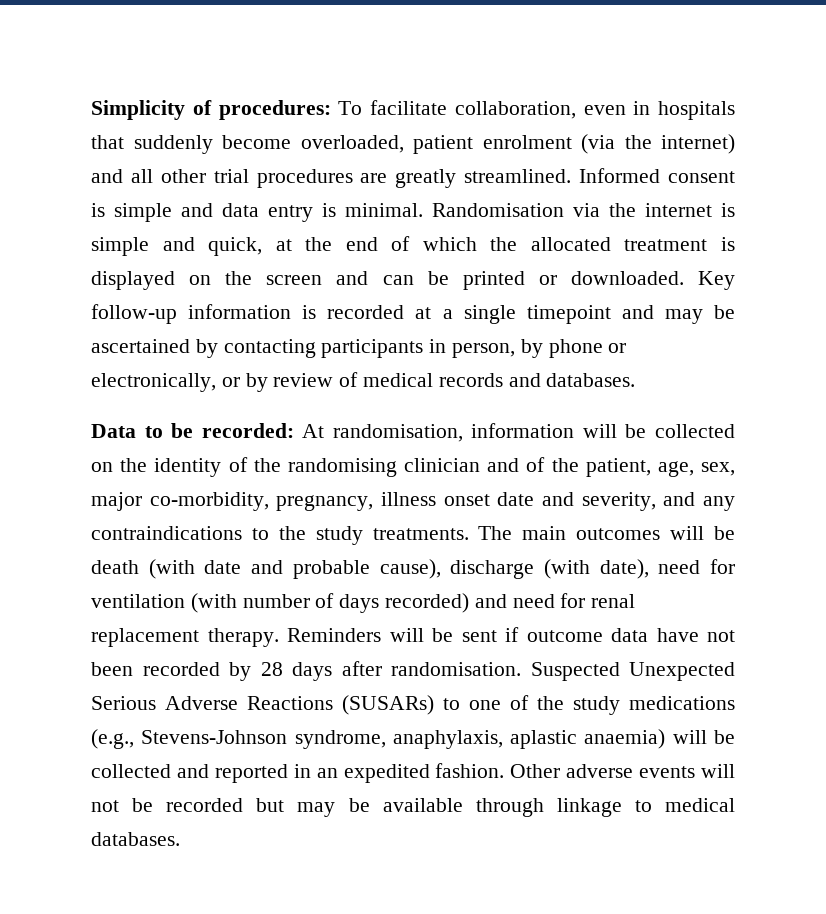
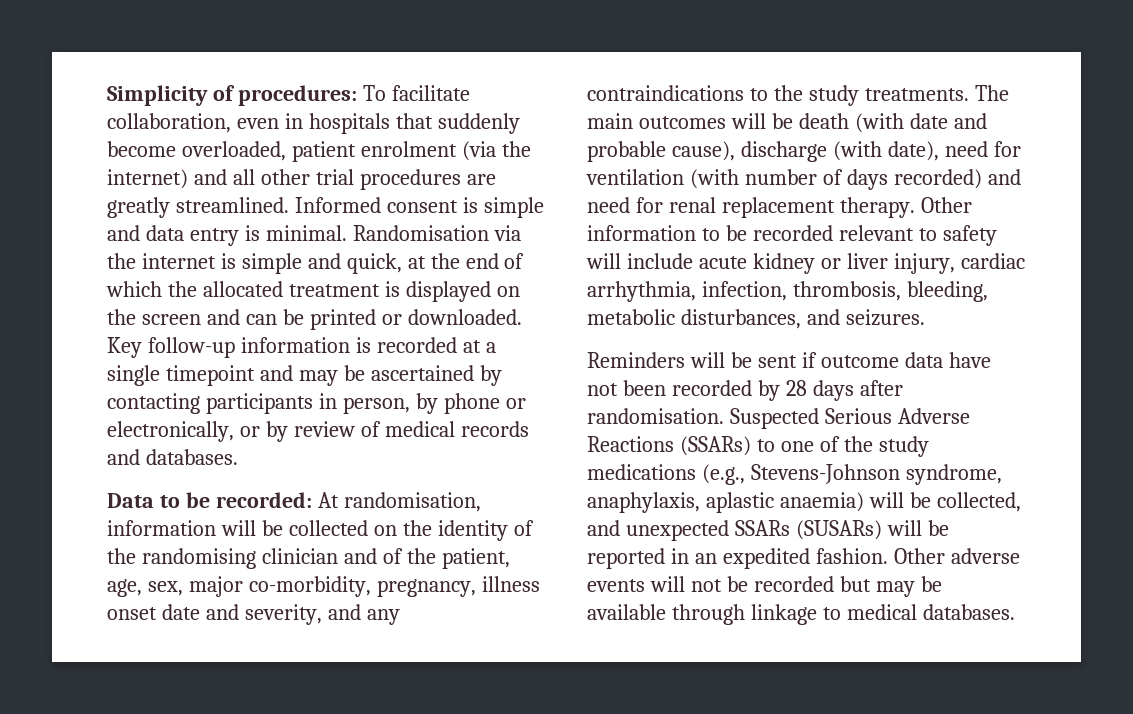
(279, 637) none -> [920,197,972,213] [587,225,997,246] [586,253,1025,274] [587,281,988,302] [587,309,925,329] Other information to be recorded relevant to safety will include acute kidney or liver injury, cardiac arrhythmia, infection, thrombosis, bleeding, metabolic disturbances, and seizures. //
[629,662,735,681] Unexpected -> (819, 418) none
[342,695,434,715] (SUSARs) -> [679,436,751,456] (SSARs)
[91,764,209,778] collected and -> [936,492,1021,512] [587,520,949,541] collected, and unexpected SSARs (SUSARs) will be

